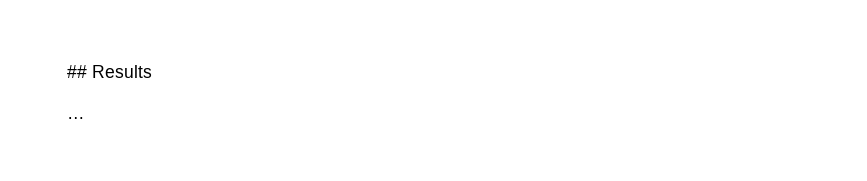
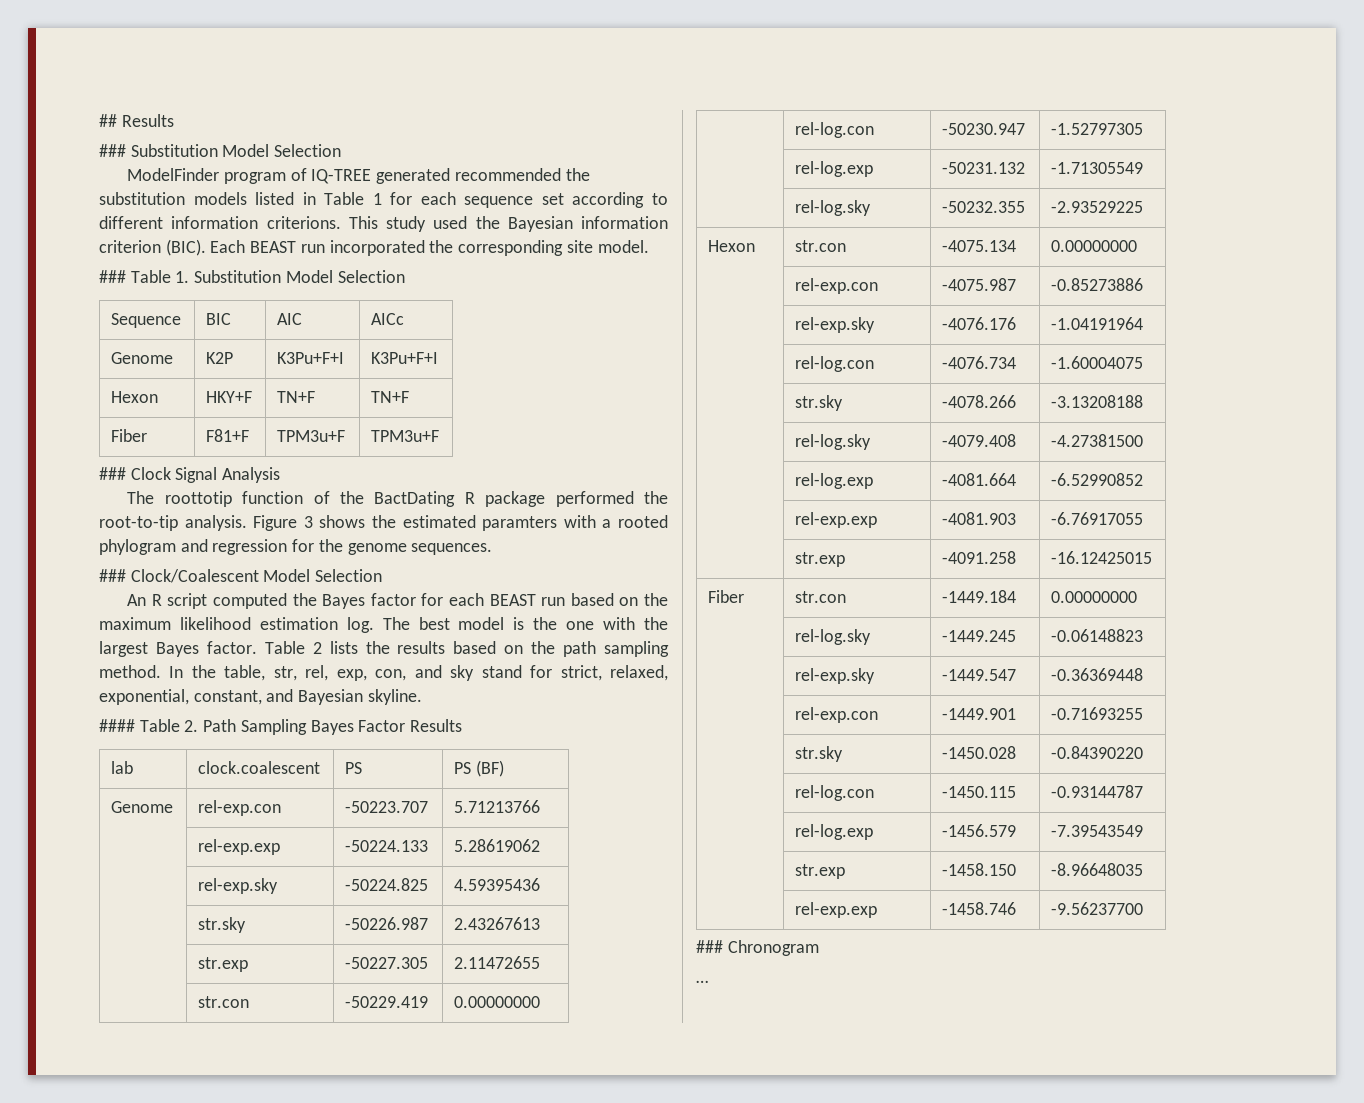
(152, 71) none -> [99,144,342,157] [127,168,590,184] [99,192,668,208] [99,216,668,232] [99,239,649,256] [99,270,405,283] [111,313,182,328] [206,313,232,325] [277,313,303,325] [371,313,405,325] [111,352,174,364] [206,352,234,364] [277,352,345,364] [371,352,439,364] [111,391,159,403] [206,391,253,403] [277,391,316,403] [371,391,410,403] [111,429,148,442] [206,429,250,442] [277,430,346,442] [371,430,440,442] [99,467,281,483] [127,491,668,507] [99,515,669,531] [99,539,493,555] [99,569,383,583] [127,593,668,609] [99,617,668,633] [99,641,669,657] [99,665,668,681] [99,689,422,705] [99,719,463,735] [111,761,134,774] [198,761,321,774] [345,762,363,774] [454,760,504,777] [111,801,174,813] [198,800,282,816] [345,801,429,813] [454,800,541,813] [198,839,281,855] [345,840,429,852] [454,839,541,852] [198,878,279,894] [345,878,429,891] [454,878,541,891] [198,917,247,933] [345,917,429,930] [454,917,541,930] [198,957,249,972] [345,957,429,969] [454,956,541,969] [198,996,250,1008] [345,996,429,1008] [454,996,541,1008] [795,122,875,138] [942,123,1026,135] [1051,123,1144,135] [795,161,874,177] [942,162,1026,174] [1051,162,1144,174] [795,200,872,216] [942,201,1026,213] [1051,201,1144,213] [708,240,756,252] [795,240,847,252] [942,240,1017,252] [1051,240,1138,252] [795,278,879,294] [942,278,1017,291] [1051,278,1144,291] [795,317,876,333] [942,317,1017,330] [1051,317,1144,330] [795,356,875,372] [942,356,1017,369] [1051,356,1144,369] [795,395,844,411] [942,395,1017,408] [1051,395,1144,408] [795,434,872,450] [942,434,1017,447] [1051,434,1144,447] [795,473,874,489] [942,473,1017,486] [1051,473,1144,486] [795,512,878,528] [942,512,1017,525] [1051,512,1144,525] [795,552,846,567] [942,551,1017,564] [1051,551,1153,564] [708,590,745,603] [795,591,847,603] [942,590,1017,603] [1051,591,1138,603] [795,629,872,645] [942,630,1017,642] [1051,629,1144,642] [795,668,876,684] [942,669,1017,681] [1051,668,1144,681] [795,707,879,723] [942,708,1017,720] [1051,707,1144,720] [795,746,844,762] [942,746,1017,759] [1051,746,1144,759] [795,785,875,801] [942,786,1017,798] [1051,785,1144,798] [795,824,874,840] [942,824,1017,837] [1051,825,1144,837] [795,864,846,879] [942,863,1017,876] [1051,863,1144,876] [795,902,878,918] [942,902,1017,915] [1051,902,1144,915] [696,940,819,956] // ### Substitution Model Selection // ModelFinder program of IQ-TREE generated recommended the substitution models listed in Table 1 for each sequence set according to different information criterions. This study used the Bayesian information criterion (BIC). Each BEAST run incorporated the corresponding site model. // ### Table 1. Substitution Model Selection // Sequence | BIC | AIC | AICc // Genome | K2P | K3Pu+F+I | K3Pu+F+I // Hexon | HKY+F | TN+F | TN+F // Fiber | F81+F | TPM3u+F | TPM3u+F // ### Clock Signal Analysis // The roottotip function of the BactDating R package performed the root-to-tip analysis. Figure 3 shows the estimated paramters with a rooted phylogram and regression for the genome sequences. // ### Clock/Coalescent Model Selection // An R script computed the Bayes factor for each BEAST run based on the maximum likelihood estimation log. The best model is the one with the largest Bayes factor. Table 2 lists the results based on the path sampling method. In the table, str, rel, exp, con, and sky stand for strict, relaxed, exponential, constant, and Bayesian skyline. // #### Table 2. Path Sampling Bayes Factor Results // lab | clock.coalescent | PS | PS (BF) // Genome | rel-exp.con | -50223.707 | 5.71213766 // | rel-exp.exp | -50224.133 | 5.28619062 // | rel-exp.sky | -50224.825 | 4.59395436 // | str.sky | -50226.987 | 2.43267613 // | str.exp | -50227.305 | 2.11472655 // | str.con | -50229.419 | 0.00000000 // | rel-log.con | -50230.947 | -1.52797305 // | rel-log.exp | -50231.132 | -1.71305549 // | rel-log.sky | -50232.355 | -2.93529225 // Hexon | str.con | -4075.134 | 0.00000000 // | rel-exp.con | -4075.987 | -0.85273886 // | rel-exp.sky | -4076.176 | -1.04191964 // | rel-log.con | -4076.734 | -1.60004075 // | str.sky | -4078.266 | -3.13208188 // | rel-log.sky | -4079.408 | -4.27381500 // | rel-log.exp | -4081.664 | -6.52990852 // | rel-exp.exp | -4081.903 | -6.76917055 // | str.exp | -4091.258 | -16.12425015 // Fiber | str.con | -1449.184 | 0.00000000 // | rel-log.sky | -1449.245 | -0.06148823 // | rel-exp.sky | -1449.547 | -0.36369448 // | rel-exp.con | -1449.901 | -0.71693255 // | str.sky | -1450.028 | -0.84390220 // | rel-log.con | -1450.115 | -0.93144787 // | rel-log.exp | -1456.579 | -7.39543549 // | str.exp | -1458.150 | -8.96648035 // | rel-exp.exp | -1458.746 | -9.56237700 // ### Chronogram

